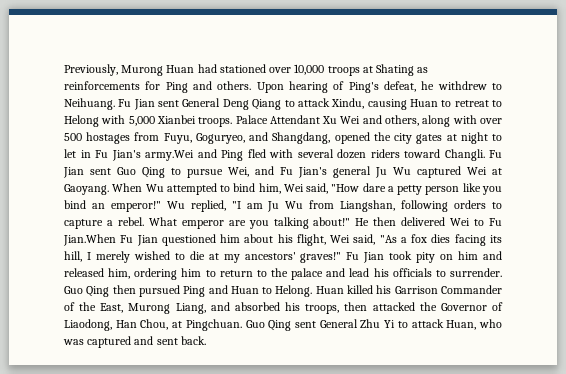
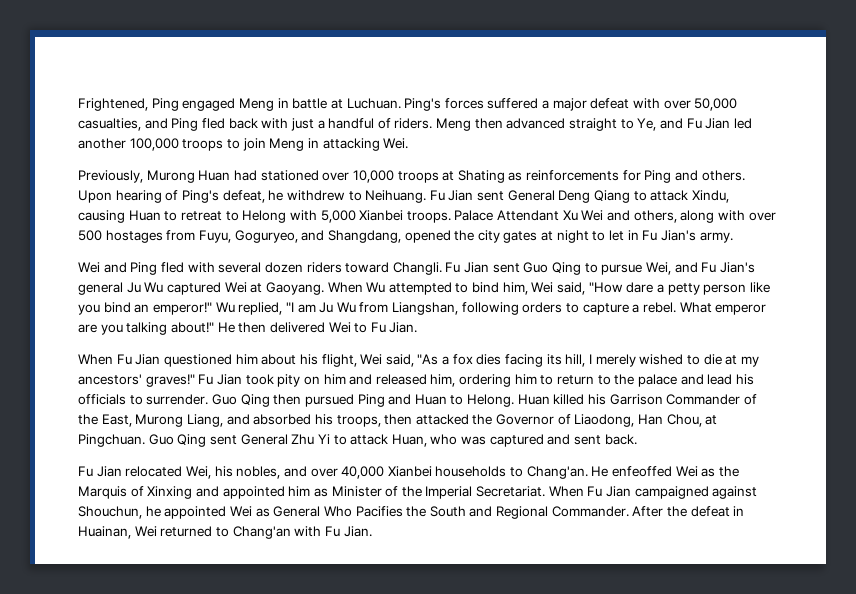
(64, 70) none -> [78,98,738,111] [78,118,752,131] [78,138,409,151] Frightened, Ping engaged Meng in battle at Luchuan. Ping's forces suffered a major defeat with over 50,000 casualties, and Ping fled back with just a handful of riders. Meng then advanced straight to Ye, and Fu Jian led another 100,000 troops to join Meng in attacking Wei. //
[145,150,194,161] army.Wei -> [699,232,733,243] [78,262,100,273] army. // Wei
[63,234,116,246] Jian.When -> [389,322,418,333] [78,354,113,365] Jian. // When
(206, 340) none -> [78,466,739,479] [78,486,758,499] [78,506,745,519] [78,526,372,539] // Fu Jian relocated Wei, his nobles, and over 40,000 Xianbei households to Chang'an. He enfeoffed Wei as the Marquis of Xinxing and appointed him as Minister of the Imperial Secretariat. When Fu Jian campaigned against Shouchun, he appointed Wei as General Who Pacifies the South and Regional Commander. After the defeat in Huainan, Wei returned to Chang'an with Fu Jian.

